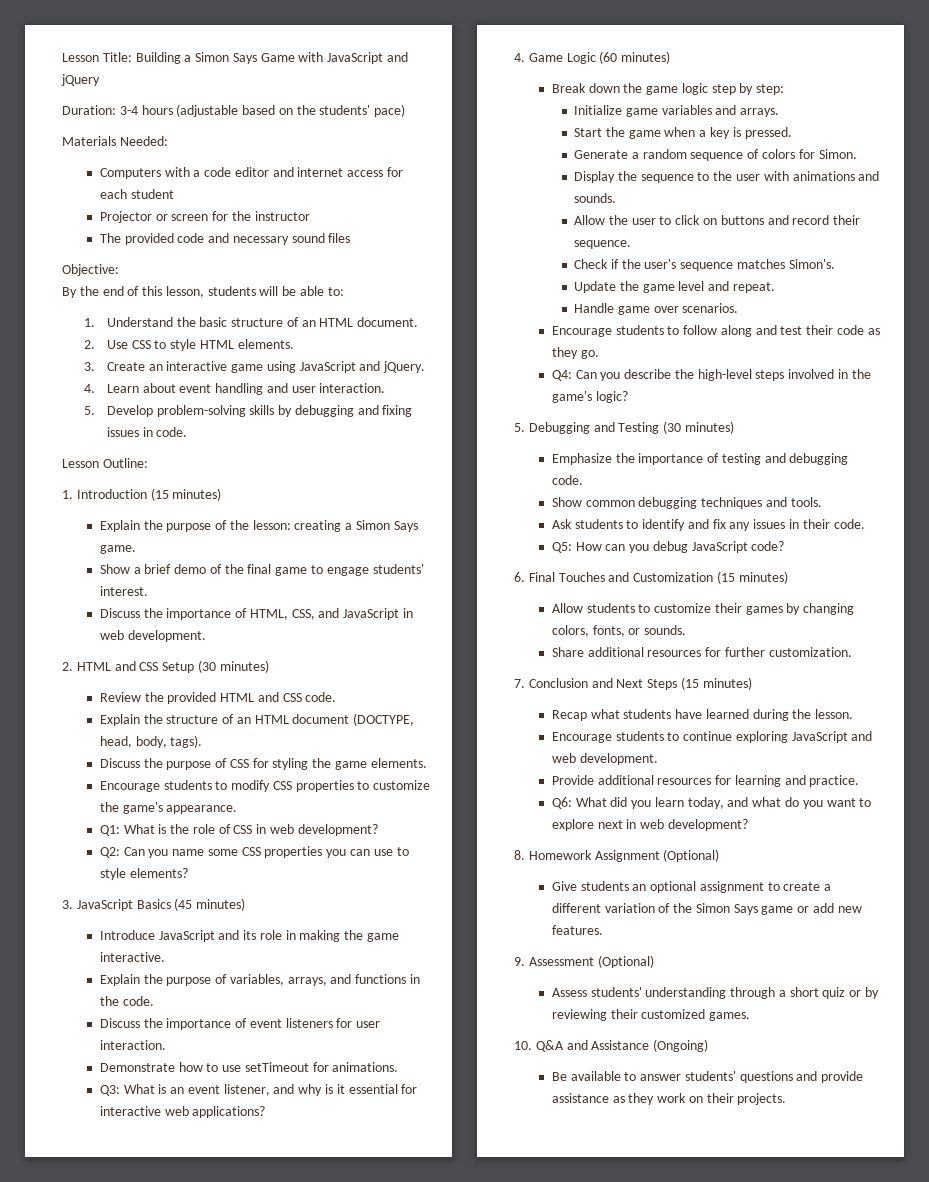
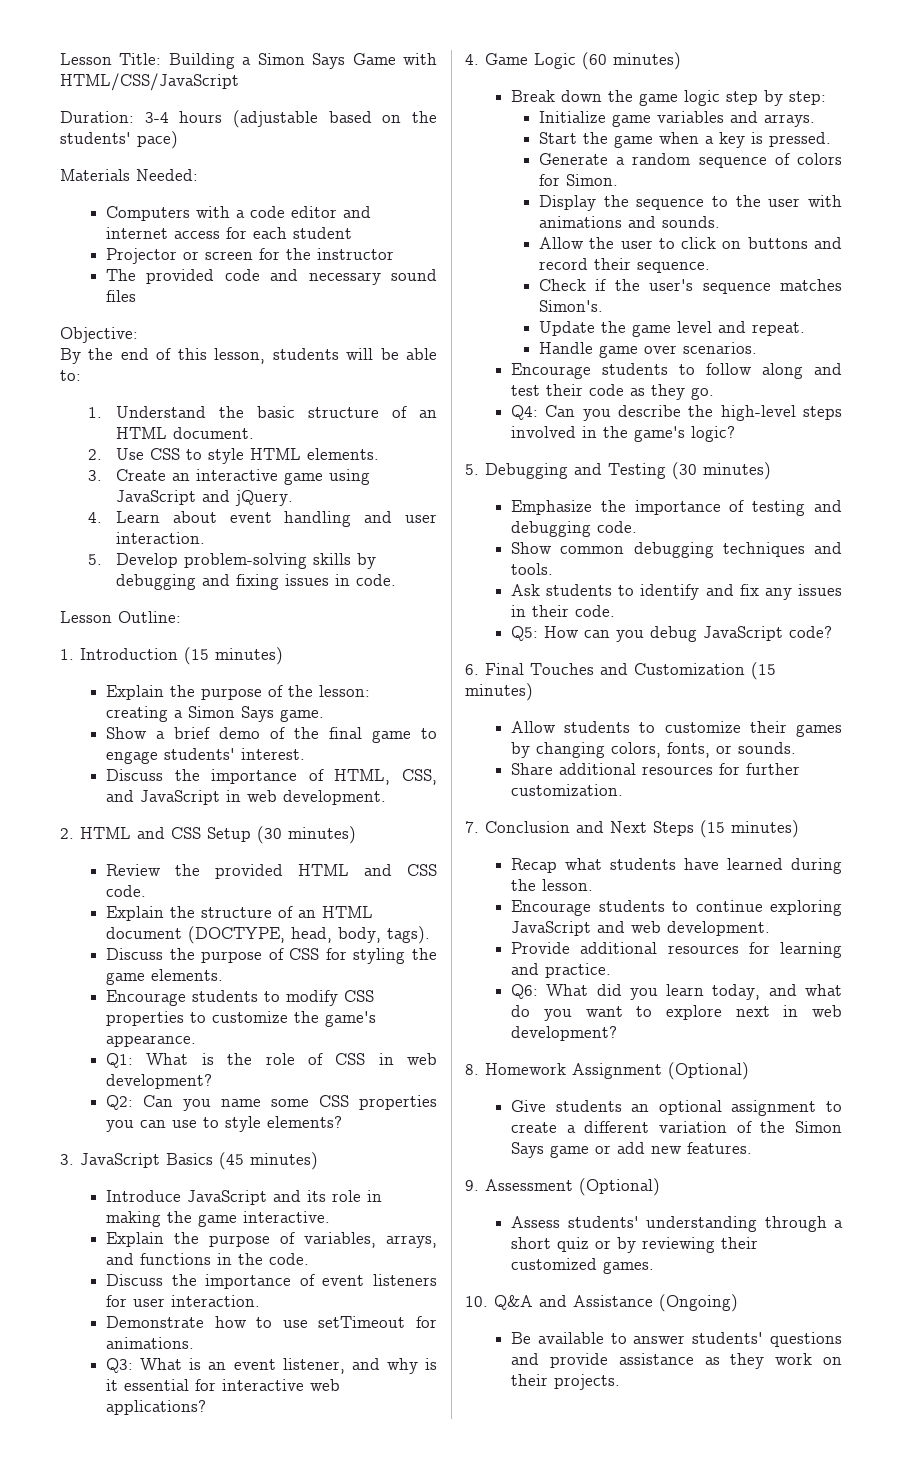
[327,52,409,64] [61,74,100,86] JavaScript and jQuery -> [60,73,239,91] HTML/CSS/JavaScript

